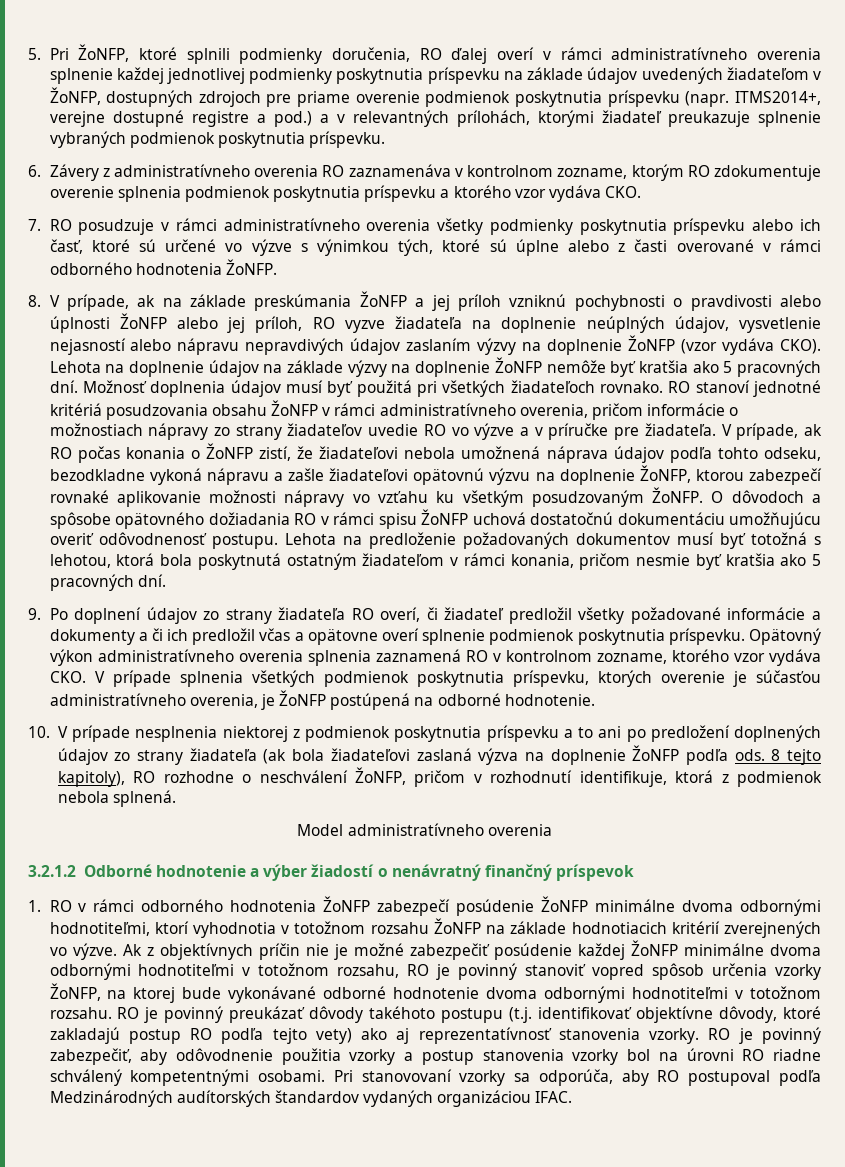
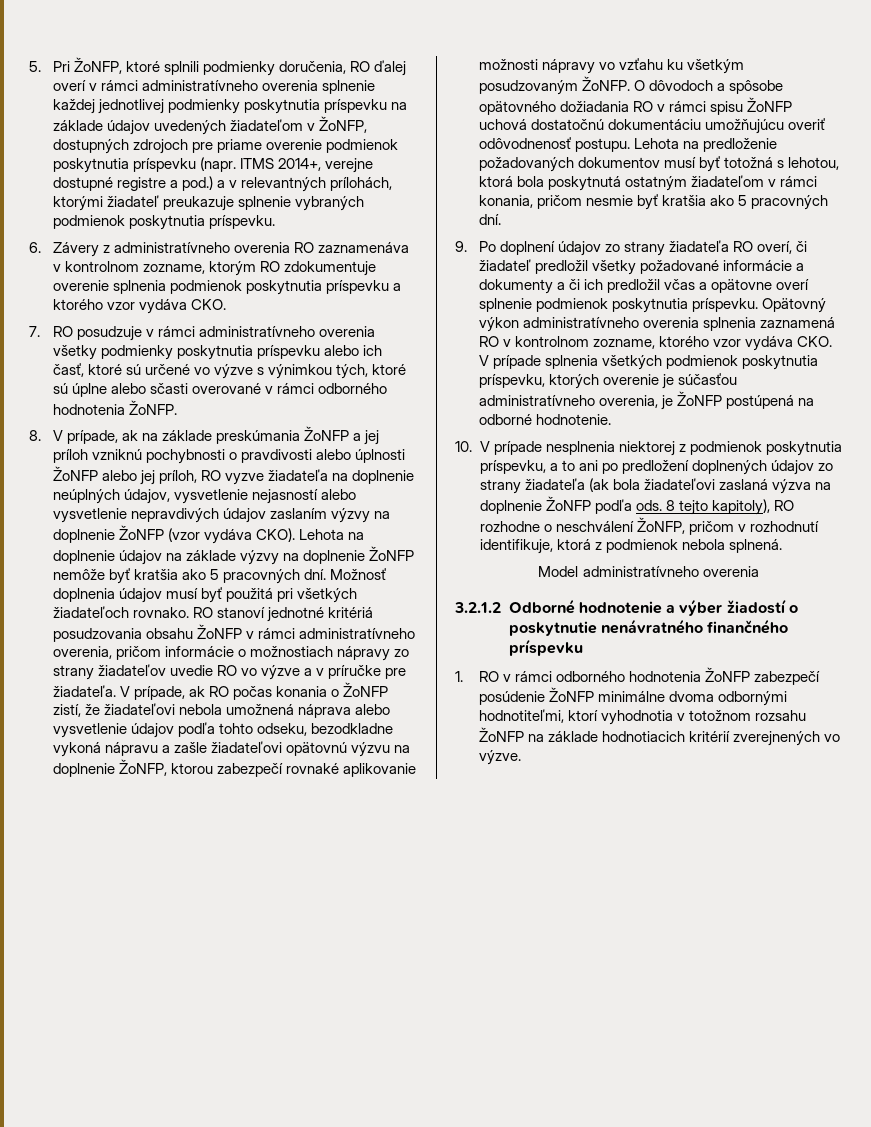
[735,91,822,105] ITMS2014+, -> [239,158,321,171] ITMS 2014+,
[618,239,668,252] z časti -> [149,383,188,394] sčasti
[177,338,240,355] nápravu -> [52,508,127,523] vysvetlenie
(608, 454) none -> [354,704,390,715] [52,723,127,738] alebo vysvetlenie
[486,725,559,742] príspevku -> [479,460,546,474] príspevku,
[391,864,635,881] nenávratný finančný príspevok -> [508,619,789,636] [508,639,583,656] poskytnutie nenávratného finančného príspevku
[122,940,821,960] [49,963,821,980] [49,983,821,1003] [49,1006,821,1023] [49,1027,821,1044] [49,1048,822,1065] [49,1069,821,1086] [49,1090,573,1107] Ak z objektívnych príčin nie je možné zabezpečiť posúdenie každej ŽoNFP minimálne dvoma odbornými hodnotiteľmi v totožnom rozsahu, RO je povinný stanoviť vopred spôsob určenia vzorky ŽoNFP, na ktorej bude vykonávané odborné hodnotenie dvoma odbornými hodnotiteľmi v totožnom rozsahu. RO je povinný preukázať dôvody takéhoto postupu (t.j. identifikovať objektívne dôvody, ktoré zakladajú postup RO podľa tejto vety) ako aj reprezentatívnosť stanovenia vzorky. RO je povinný zabezpečiť, aby odôvodnenie použitia vzorky a postup stanovenia vzorky bol na úrovni RO riadne schválený kompetentnými osobami. Pri stanovovaní vzorky sa odporúča, aby RO postupoval podľa Medzinárodných audítorských štandardov vydaných organizáciou IFAC. -> (521, 757) none

